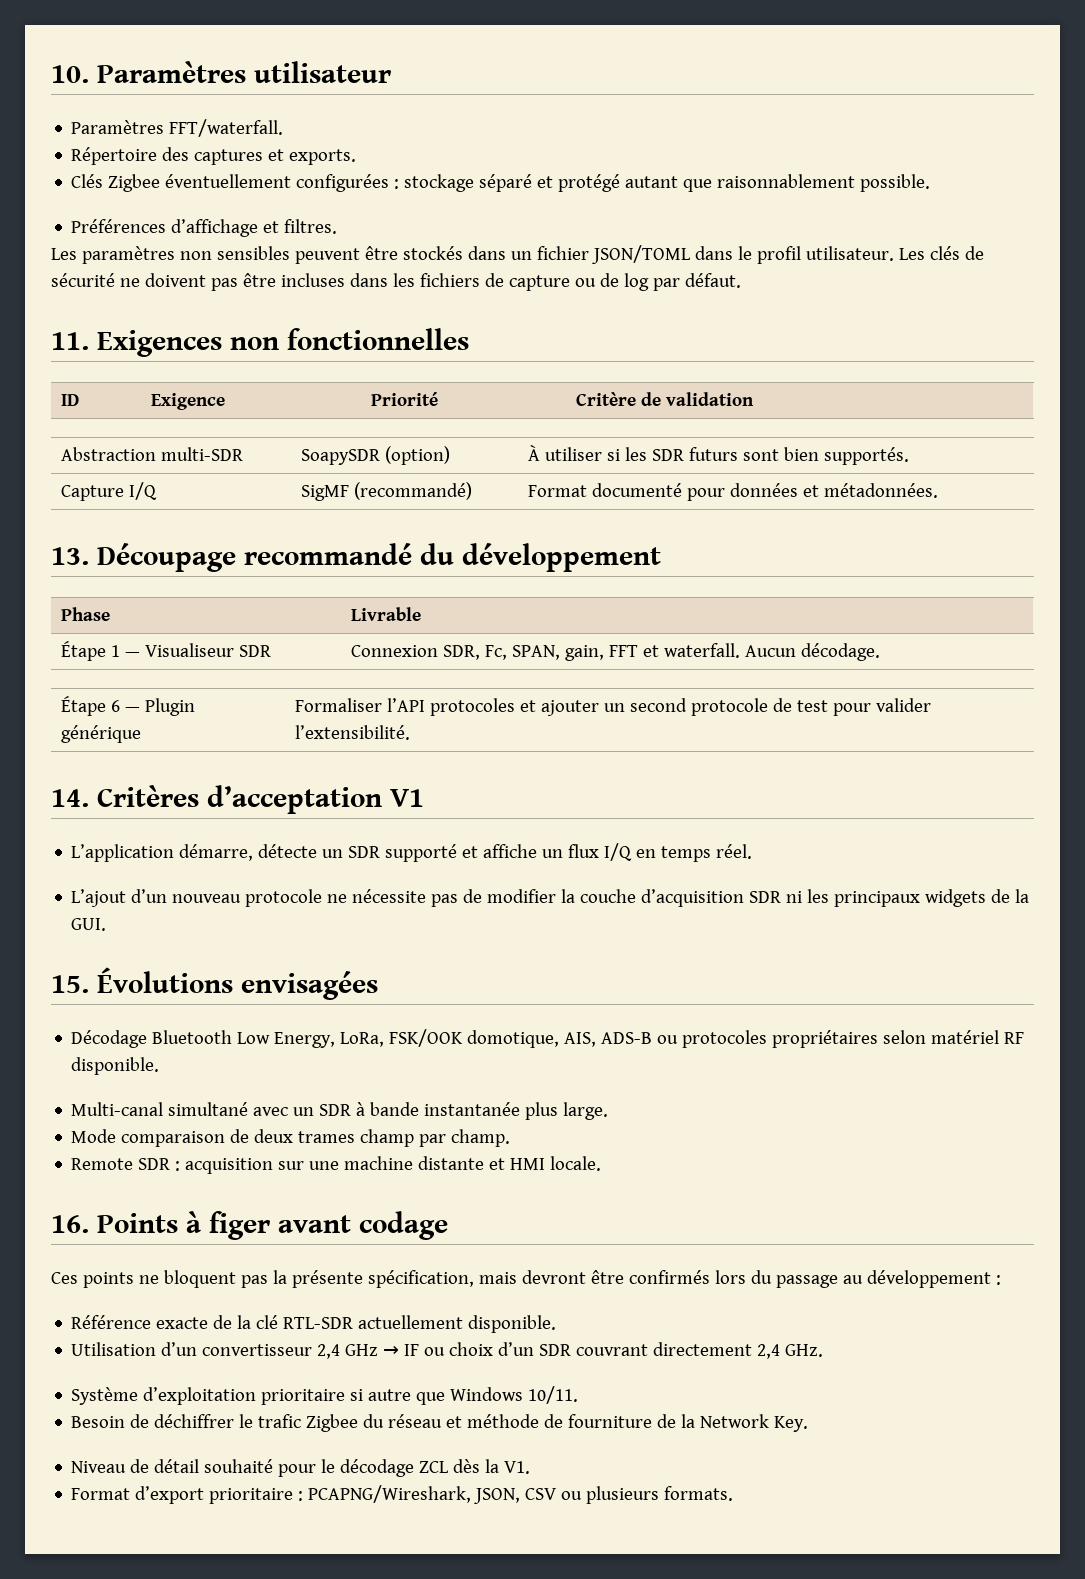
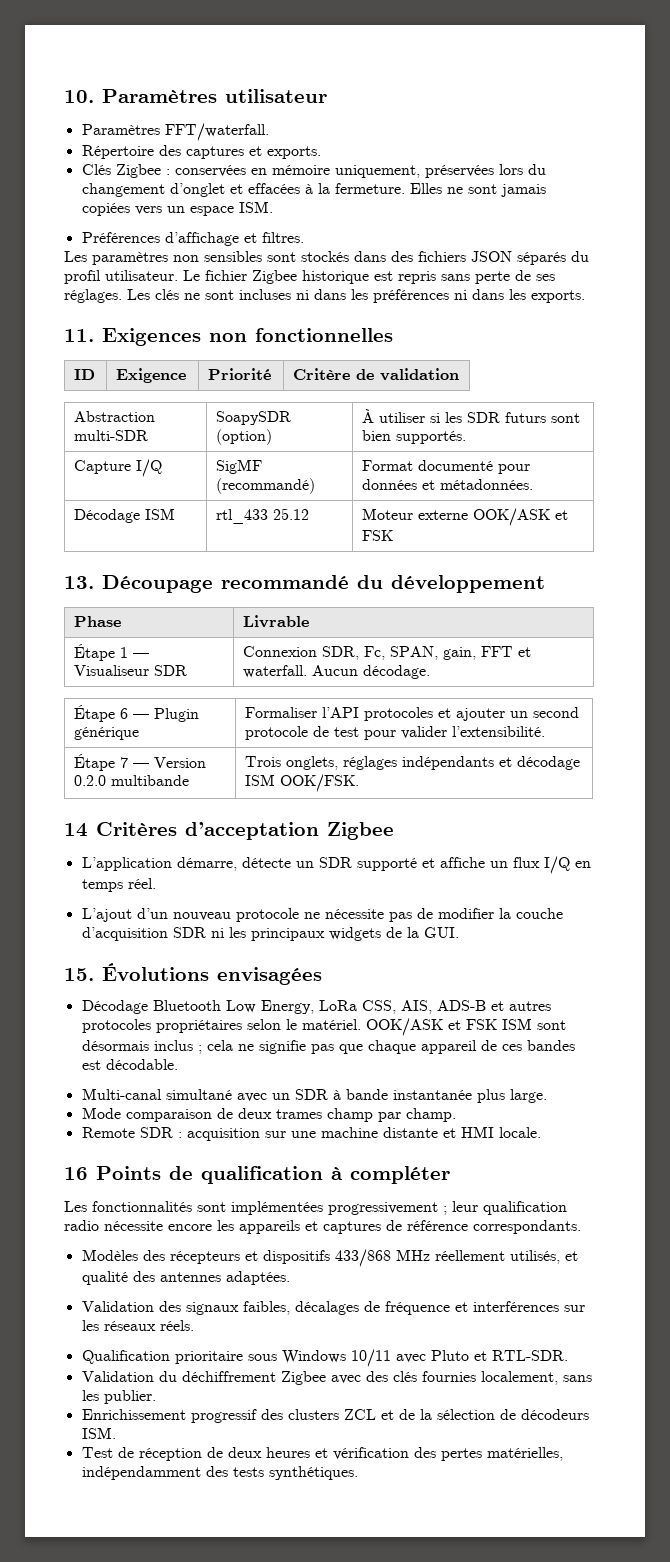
[165,174,931,192] éventuellement configurées : stockage séparé et protégé autant que raisonnablement possible. -> [165,164,546,178] [81,183,546,197] [81,201,273,216] : conservées en mémoire uniquement, préservées lors du changement d’onglet et effacées à la fermeture. Elles ne sont jamais copiées vers un espace ISM.
[294,245,984,264] [51,273,741,291] peuvent être stockés dans un fichier JSON/TOML dans le profil utilisateur. Les clés de sécurité ne doivent pas être incluses dans les fichiers de capture ou de log par défaut. -> [267,251,589,265] [64,270,555,284] [64,289,585,303] sont stockés dans des fichiers JSON séparés du profil utilisateur. Le fichier Zigbee historique est repris sans perte de ses réglages. Les clés ne sont incluses ni dans les préférences ni dans les exports.
(938, 490) none -> [74,508,176,523] [216,508,310,524] [362,508,569,526] [362,530,394,541] // Décodage ISM | rtl_433 25.12 | Moteur externe OOK/ASK et FSK
[51,789,89,807] // 14. -> [74,754,207,771] [74,775,190,786] [245,756,581,770] [245,774,360,792] [64,823,88,837] // Étape 7 — Version 0.2.0 multibande | Trois onglets, réglages indépendants et décodage ISM OOK/FSK. // 14
[390,789,424,807] V1 -> [327,822,394,840] Zigbee
[340,1029,1025,1048] [71,1057,160,1075] LoRa, FSK/OOK domotique, AIS, ADS-B ou protocoles propriétaires selon matériel RF disponible. -> [318,1000,551,1014] [81,1018,566,1036] [81,1040,575,1054] [81,1059,178,1070] LoRa CSS, AIS, ADS-B et autres protocoles propriétaires selon le matériel. OOK/ASK et FSK ISM sont désormais inclus ; cela ne signifie pas que chaque appareil de ces bandes est décodable.
[51,1211,448,1240] [51,1270,1001,1288] [71,1315,557,1333] [71,1342,824,1359] [71,1386,579,1405] [71,1414,809,1432] [71,1459,531,1477] [71,1485,734,1504] 16. Points à figer avant codage // Ces points ne bloquent pas la présente spécification, mais devront être confirmés lors du passage au développement : // Référence exacte de la clé RTL-SDR actuellement disponible. // Utilisation d’un convertisseur 2,4 GHz → IF ou choix d’un SDR couvrant directement 2,4 GHz. // Système d’exploitation prioritaire si autre que Windows 10/11. // Besoin de déchiffrer le trafic Zigbee du réseau et méthode de fourniture de la Network Key. // Niveau de détail souhaité pour le décodage ZCL dès la V1. // Format d’export prioritaire : PCAPNG/Wireshark, JSON, CSV ou plusieurs formats. -> [64,1166,450,1184] [64,1201,567,1215] [64,1220,581,1234] [81,1249,578,1267] [81,1271,290,1285] [81,1301,585,1315] [81,1320,194,1331] [81,1349,568,1367] [81,1371,592,1385] [81,1390,156,1404] [81,1409,589,1423] [81,1427,116,1439] [81,1447,563,1461] [81,1466,358,1480] 16 Points de qualification à compléter // Les fonctionnalités sont implémentées progressivement ; leur qualification radio nécessite encore les appareils et captures de référence correspondants. // Modèles des récepteurs et dispositifs 433/868 MHz réellement utilisés, et qualité des antennes adaptées. // Validation des signaux faibles, décalages de fréquence et interférences sur les réseaux réels. // Qualification prioritaire sous Windows 10/11 avec Pluto et RTL-SDR. // Validation du déchiffrement Zigbee avec des clés fournies localement, sans les publier. // Enrichissement progressif des clusters ZCL et de la sélection de décodeurs ISM. // Test de réception de deux heures et vérification des pertes matérielles, indépendamment des tests synthétiques.

